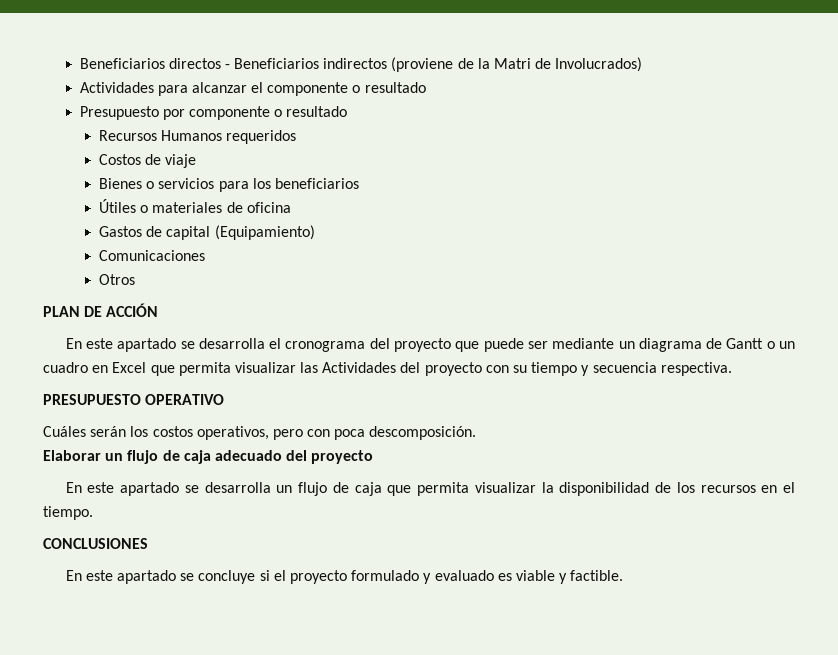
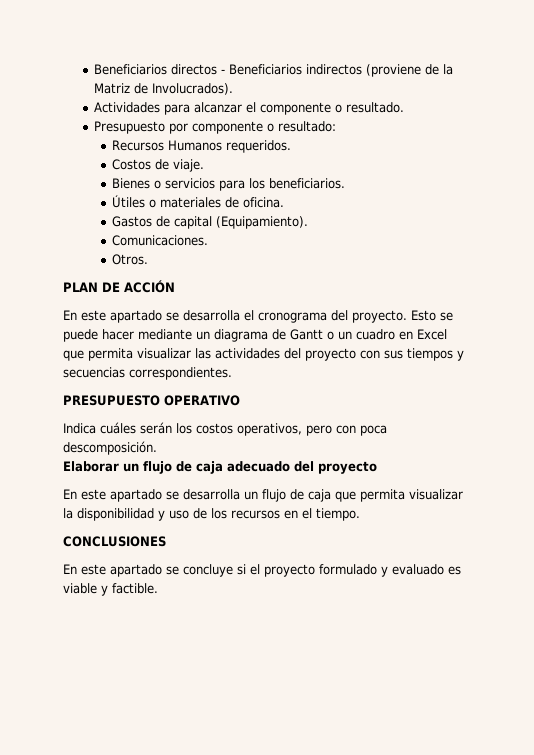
[493,57,643,72] Matri de Involucrados) -> [94,83,234,95] Matriz de Involucrados).
[364,82,426,93] resultado -> [346,102,405,113] resultado.
[286,106,348,117] resultado -> [278,121,337,132] resultado:
[226,130,297,144] requeridos -> [225,140,291,153] requeridos.
[165,154,197,168] viaje -> [172,159,204,172] viaje.
[274,178,359,189] beneficiarios -> [268,178,345,189] beneficiarios.
[246,202,291,213] oficina -> [242,197,284,208] oficina.
[214,225,315,240] [98,250,205,261] [98,274,135,285] (Equipamiento) // Comunicaciones // Otros -> [215,216,308,229] [111,235,208,246] [111,254,148,265] (Equipamiento). // Comunicaciones. // Otros.
[394,338,548,352] proyecto que puede ser -> [352,310,453,323] [63,329,134,342] proyecto. Esto se puede hacer
[322,362,397,373] Actividades -> [215,348,280,359] actividades
[513,362,732,376] su tiempo y secuencia respectiva. -> [384,348,464,361] [63,367,232,380] sus tiempos y secuencias correspondientes.
[43,426,86,437] Cuáles -> [63,422,136,434] Indica cuáles
(650, 489) none -> [158,510,189,521] y uso

